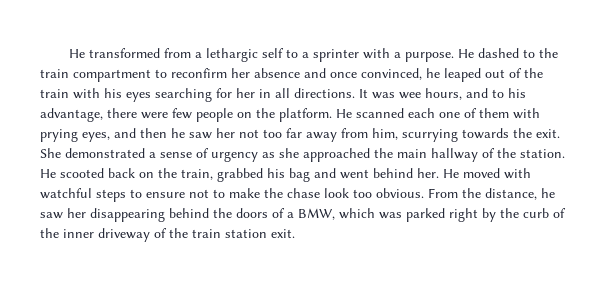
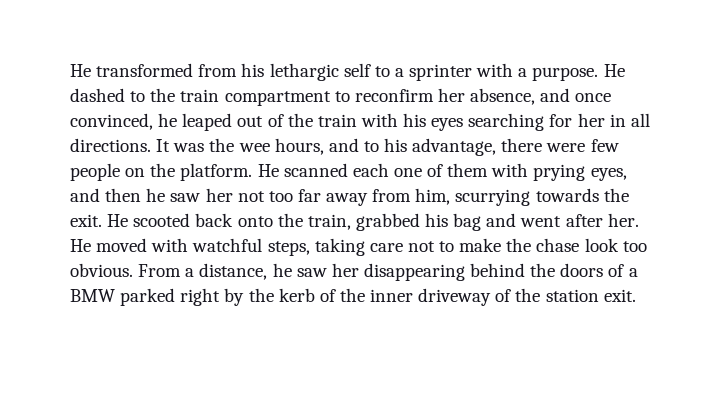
[194,52,202,58] a -> [241,63,265,77] his
[254,68,300,78] absence -> [470,88,536,105] absence,
(395, 95) none -> [209,138,235,152] the
[40,148,565,162] She demonstrated a sense of urgency as she approached the main hallway of the station. -> (102, 220) none
[139,172,154,178] on -> [237,216,273,227] onto
[373,168,413,178] behind -> [565,214,603,227] after
[96,189,185,202] steps to ensure -> [267,238,403,256] steps, taking care
[462,188,481,198] the -> [185,268,195,277] a
[298,208,402,220] BMW, which was -> [70,289,115,302] BMW
[523,208,549,218] curb -> [278,288,315,302] kerb
[192,229,221,238] train -> (541, 295) none

